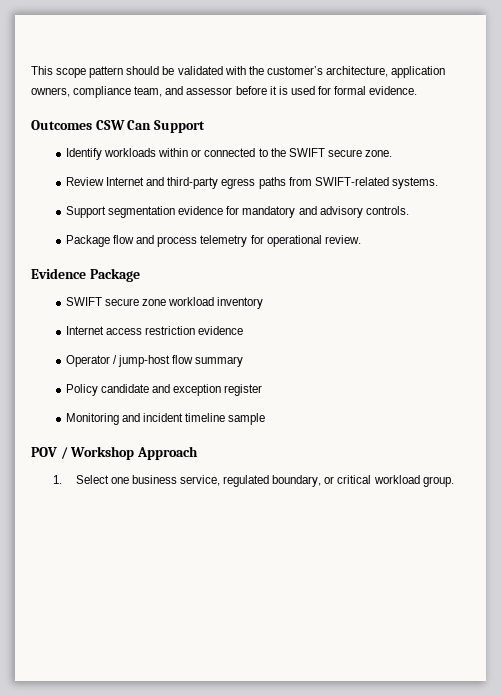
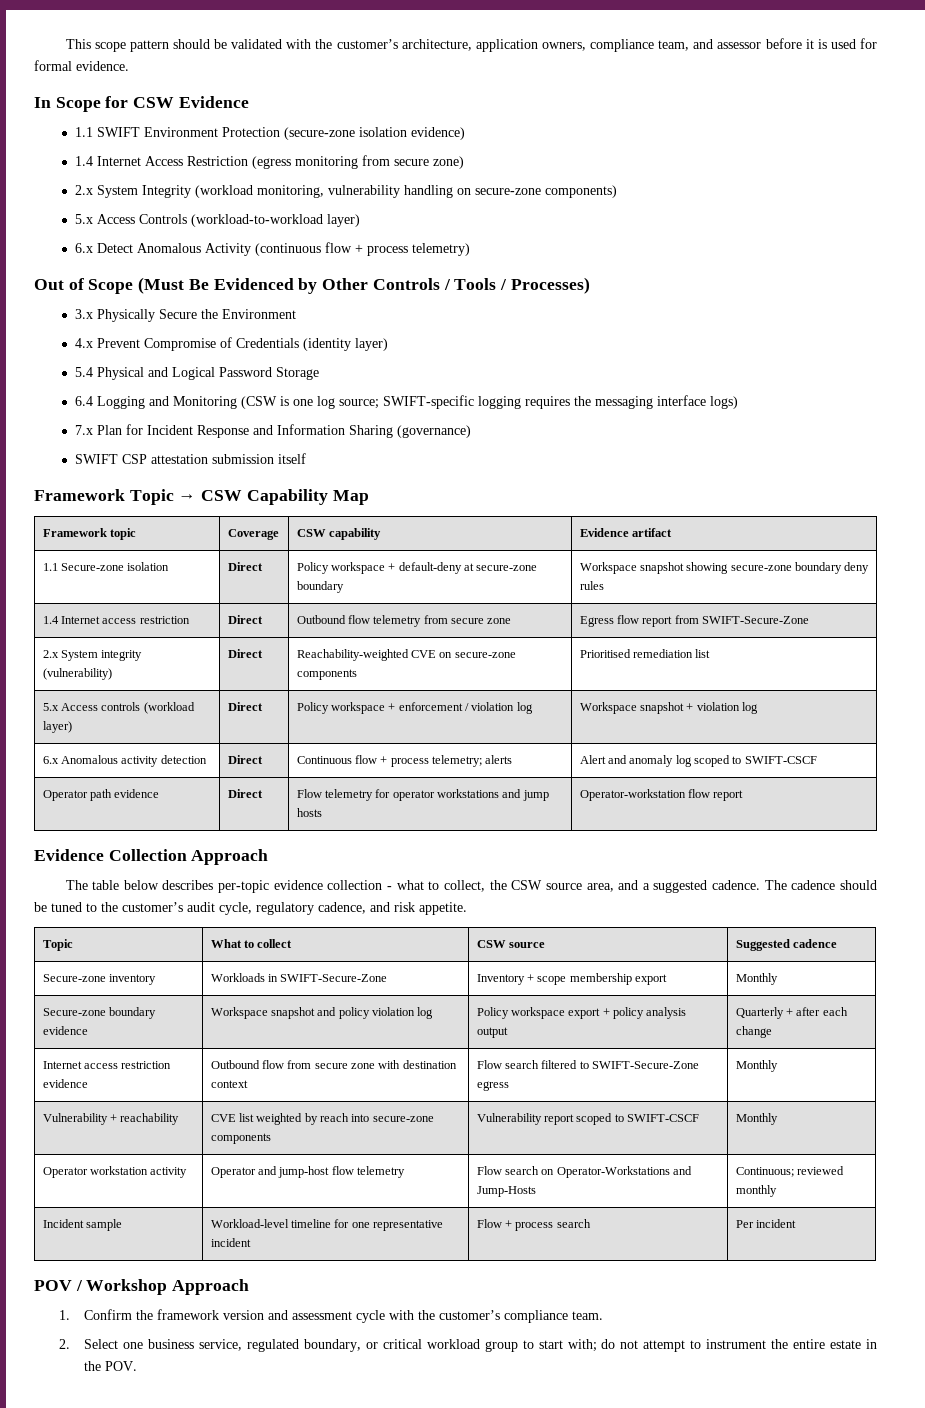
[31,120,205,133] [66,148,392,160] [66,177,438,189] [66,206,409,218] [66,235,361,247] [31,268,140,282] [66,297,264,309] [66,326,244,335] [66,355,244,367] [66,384,263,396] [66,413,266,425] [31,446,198,460] [53,475,63,484] Outcomes CSW Can Support // Identify workloads within or connected to the SWIFT secure zone. // Review Internet and third-party egress paths from SWIFT-related systems. // Support segmentation evidence for mandatory and advisory controls. // Package flow and process telemetry for operational review. // Evidence Package // SWIFT secure zone workload inventory // Internet access restriction evidence // Operator / jump-host flow summary // Policy candidate and exception register // Monitoring and incident timeline sample // POV / Workshop Approach // 1. -> [34,96,249,112] [74,127,465,140] [74,155,464,169] [74,185,617,198] [74,214,360,227] [74,242,470,256] [34,277,590,294] [74,309,296,322] [74,337,388,351] [74,367,319,380] [74,395,738,409] [74,424,471,438] [74,453,306,464] [34,489,369,505] [42,528,136,540] [227,529,279,540] [296,528,381,540] [579,528,672,537] [42,562,170,571] [227,562,263,571] [296,562,538,574] [296,581,344,593] [579,562,870,574] [579,581,604,590] [42,616,190,624] [227,615,263,624] [296,615,512,627] [579,615,809,627] [42,650,143,661] [42,668,112,680] [227,649,263,658] [296,649,516,661] [296,669,357,680] [579,649,711,658] [42,702,195,714] [42,721,72,733] [227,702,263,711] [296,702,533,714] [579,702,758,714] [42,755,207,767] [227,755,263,764] [296,755,513,767] [579,755,817,767] [42,789,160,801] [227,789,263,798] [296,789,549,801] [296,808,322,817] [579,789,744,801] [34,849,269,865] [65,880,878,893] [34,902,467,915] [42,939,73,951] [210,939,293,948] [476,940,545,948] [735,939,837,951] [42,974,156,985] [210,973,388,982] [476,973,667,985] [735,973,778,985] [42,1007,156,1019] [42,1026,88,1035] [210,1007,434,1019] [476,1007,687,1019] [476,1027,508,1038] [735,1007,848,1019] [735,1026,772,1038] [42,1061,172,1069] [42,1079,88,1088] [210,1060,457,1069] [210,1080,248,1088] [476,1060,699,1069] [476,1081,509,1091] [735,1060,778,1072] [42,1113,180,1125] [210,1113,434,1125] [210,1133,271,1144] [476,1113,699,1125] [735,1113,778,1125] [42,1166,188,1178] [210,1166,405,1178] [476,1166,692,1178] [476,1186,536,1197] [735,1166,844,1177] [735,1185,777,1197] [42,1219,122,1231] [210,1219,443,1231] [210,1238,251,1247] [476,1219,591,1231] [735,1219,796,1228] [34,1279,250,1295] [59,1309,604,1323] [59,1339,71,1349] In Scope for CSW Evidence // 1.1 SWIFT Environment Protection (secure-zone isolation evidence) // 1.4 Internet Access Restriction (egress monitoring from secure zone) // 2.x System Integrity (workload monitoring, vulnerability handling on secure-zone components) // 5.x Access Controls (workload-to-workload layer) // 6.x Detect Anomalous Activity (continuous flow + process telemetry) // Out of Scope (Must Be Evidenced by Other Controls / Tools / Processes) // 3.x Physically Secure the Environment // 4.x Prevent Compromise of Credentials (identity layer) // 5.4 Physical and Logical Password Storage // 6.4 Logging and Monitoring (CSW is one log source; SWIFT-specific logging requires the messaging interface logs) // 7.x Plan for Incident Response and Information Sharing (governance) // SWIFT CSP attestation submission itself // Framework Topic → CSW Capability Map // Framework topic | Coverage | CSW capability | Evidence artifact // 1.1 Secure-zone isolation | Direct | Policy workspace + default-deny at secure-zone boundary | Workspace snapshot showing secure-zone boundary deny rules // 1.4 Internet access restriction | Direct | Outbound flow telemetry from secure zone | Egress flow report from SWIFT-Secure-Zone // 2.x System integrity (vulnerability) | Direct | Reachability-weighted CVE on secure-zone components | Prioritised remediation list // 5.x Access controls (workload layer) | Direct | Policy workspace + enforcement / violation log | Workspace snapshot + violation log // 6.x Anomalous activity detection | Direct | Continuous flow + process telemetry; alerts | Alert and anomaly log scoped to SWIFT-CSCF // Operator path evidence | Direct | Flow telemetry for operator workstations and jump hosts | Operator-workstation flow report // Evidence Collection Approach // The table below describes per-topic evidence collection - what to collect, the CSW source area, and a suggested cadence. The cadence should be tuned to the customer’s audit cycle, regulatory cadence, and risk appetite. // Topic | What to collect | CSW source | Suggested cadence // Secure-zone inventory | Workloads in SWIFT-Secure-Zone | Inventory + scope membership export | Monthly // Secure-zone boundary evidence | Workspace snapshot and policy violation log | Policy workspace export + policy analysis output | Quarterly + after each change // Internet access restriction evidence | Outbound flow from secure zone with destination context | Flow search filtered to SWIFT-Secure-Zone egress | Monthly // Vulnerability + reachability | CVE list weighted by reach into secure-zone components | Vulnerability report scoped to SWIFT-CSCF | Monthly // Operator workstation activity | Operator and jump-host flow telemetry | Flow search on Operator-Workstations and Jump-Hosts | Continuous; reviewed monthly // Incident sample | Workload-level timeline for one representative incident | Flow + process search | Per incident // POV / Workshop Approach // 1. Confirm the framework version and assessment cycle with the customer’s compliance team. // 2.
[422,476,454,487] group. -> [484,1339,877,1352] [84,1361,138,1371] group to start with; do not attempt to instrument the entire estate in the POV.

